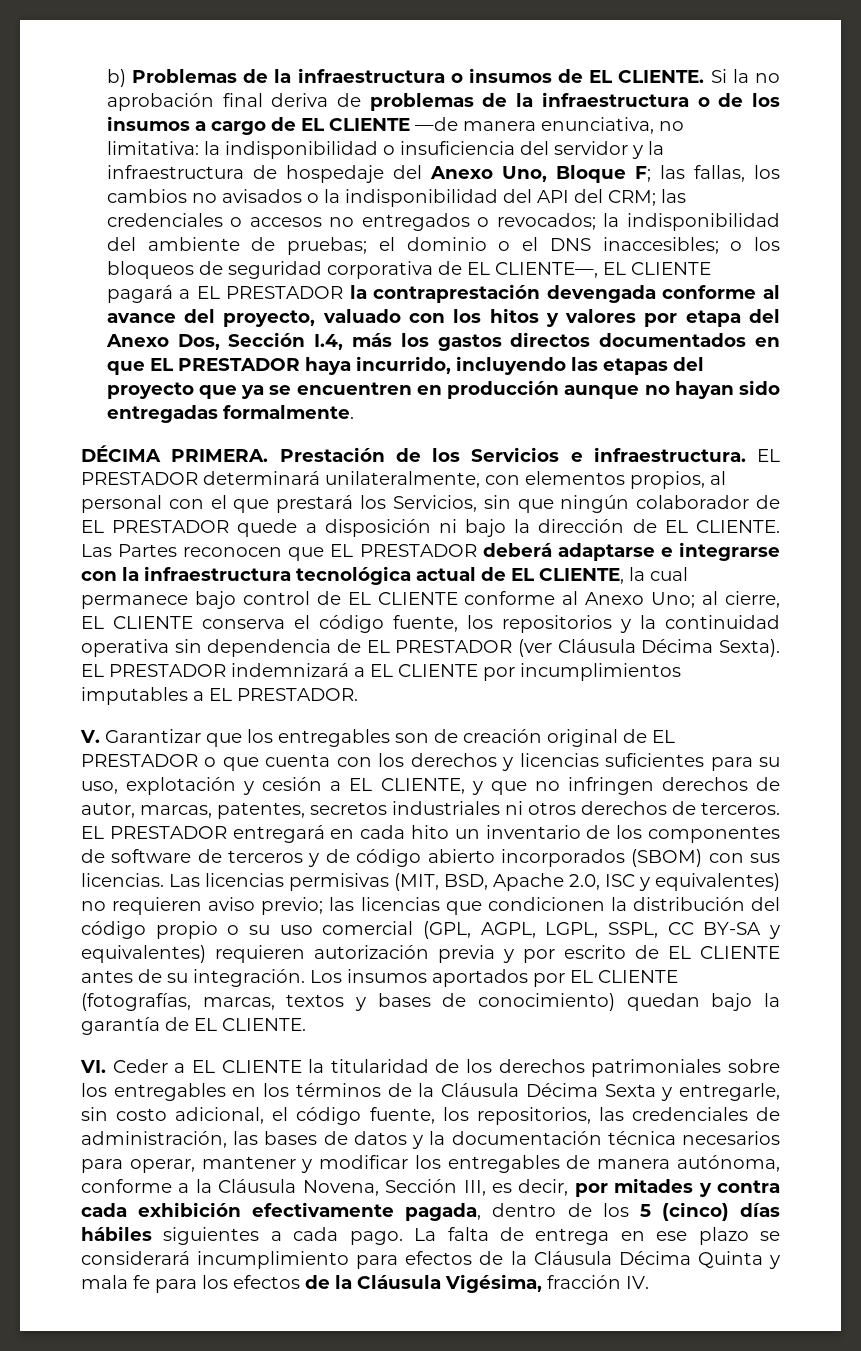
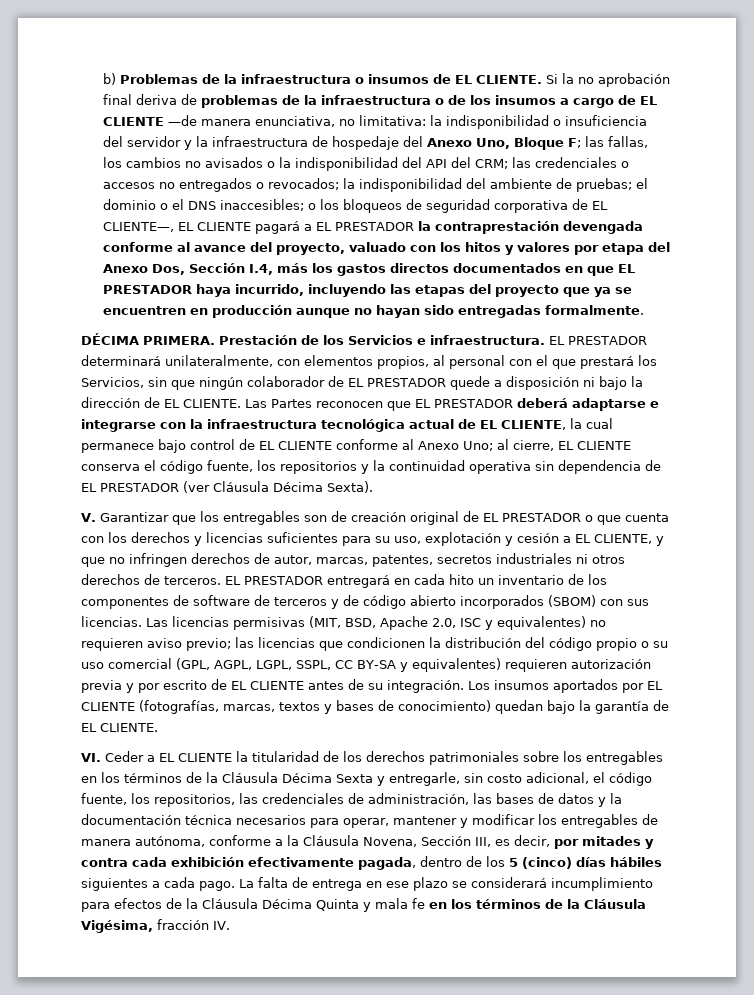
[81,663,681,681] [81,687,358,705] EL PRESTADOR indemnizará a EL CLIENTE por incumplimientos imputables a EL PRESTADOR. -> (373, 487) none
[155,1275,300,1293] para los efectos -> [429,899,541,909] en los términos

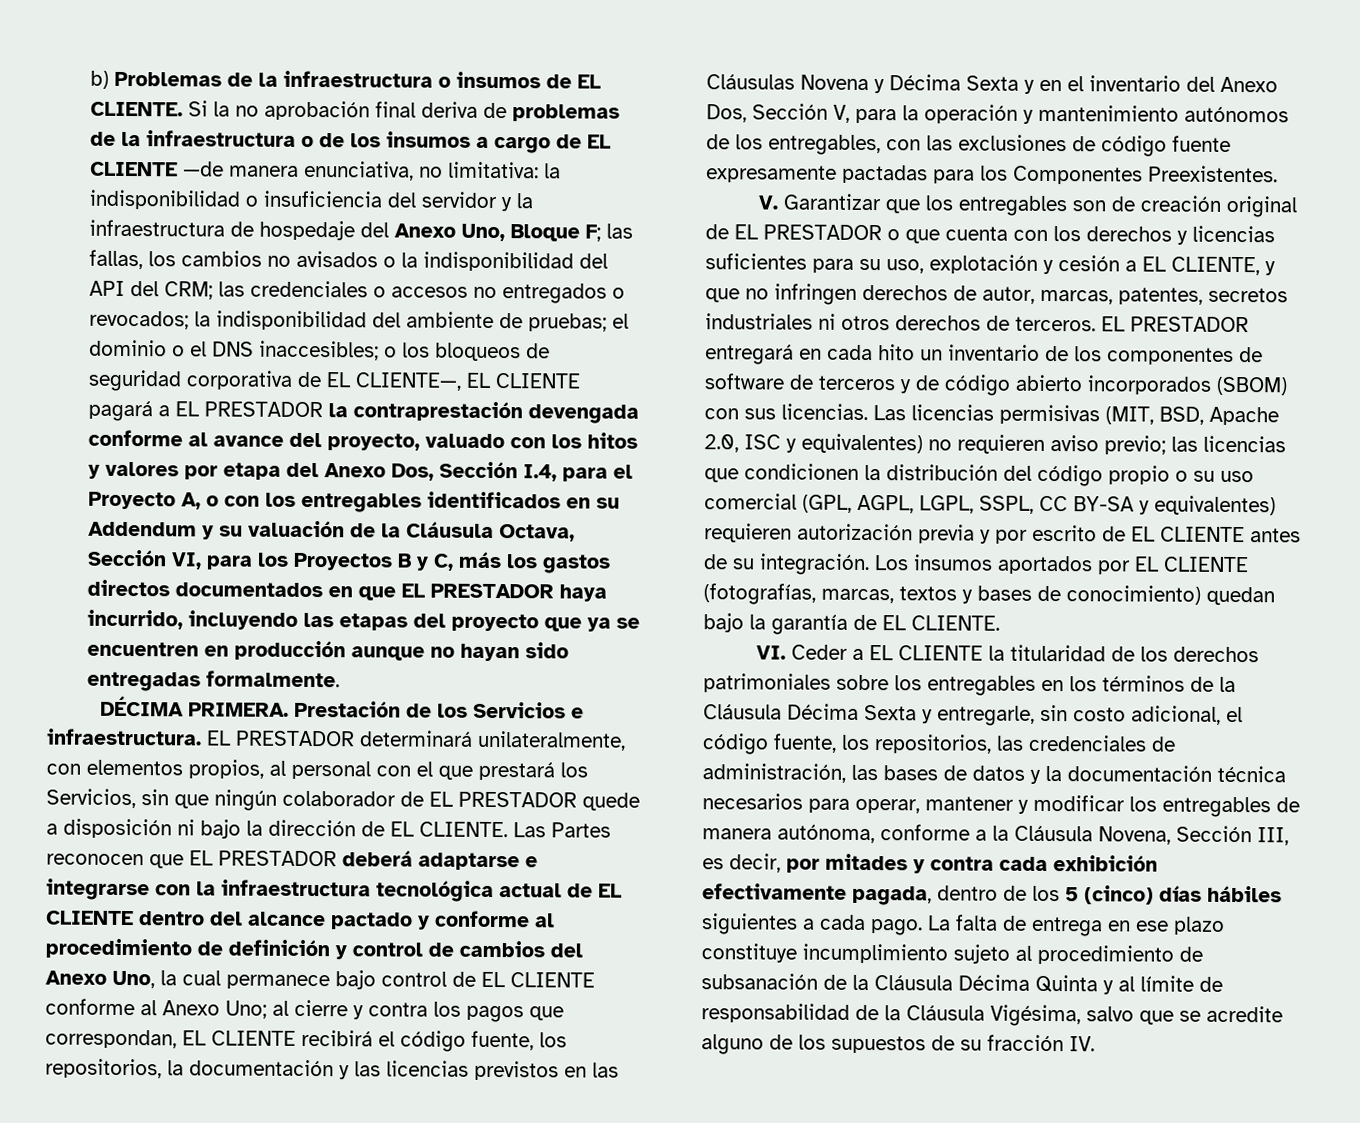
(273, 269) none -> [562,464,634,482] [88,491,621,513] [88,520,576,542] [87,549,455,571] para el Proyecto A, o con los entregables identificados en su Addendum y su valuación de la Cláusula Octava, Sección VI, para los Proyectos B y C,
[501,420,566,430] CLIENTE, -> [46,910,555,930] [45,938,583,960] [45,970,155,989] CLIENTE dentro del alcance pactado y conforme al procedimiento de definición y control de cambios del Anexo Uno,
[513,440,631,451] [81,460,661,474] [81,481,373,493] cierre, EL CLIENTE conserva el código fuente, los repositorios y la continuidad operativa sin dependencia de EL PRESTADOR (ver Cláusula Décima Sexta). -> [294,999,564,1023] [45,1029,567,1052] [45,1058,619,1081] [706,74,1278,94] [706,103,1289,124] [706,134,1231,157] [706,164,1278,185] cierre y contra los pagos que correspondan, EL CLIENTE recibirá el código fuente, los repositorios, la documentación y las licencias previstos en las Cláusulas Novena y Décima Sexta y en el inventario del Anexo Dos, Sección V, para la operación y mantenimiento autónomos de los entregables, con las exclusiones de código fuente expresamente pactadas para los Componentes Preexistentes.
[452,877,653,891] [81,898,162,912] se considerará incumplimiento para efectos -> [701,943,1203,965] [701,973,818,990] constituye incumplimiento sujeto al procedimiento de subsanación
[375,898,646,909] [81,920,153,933] mala fe en los términos de la Cláusula Vigésima, -> [1118,975,1223,992] [701,1003,1283,1027] [701,1034,982,1055] al límite de responsabilidad de la Cláusula Vigésima, salvo que se acredite alguno de los supuestos de su

